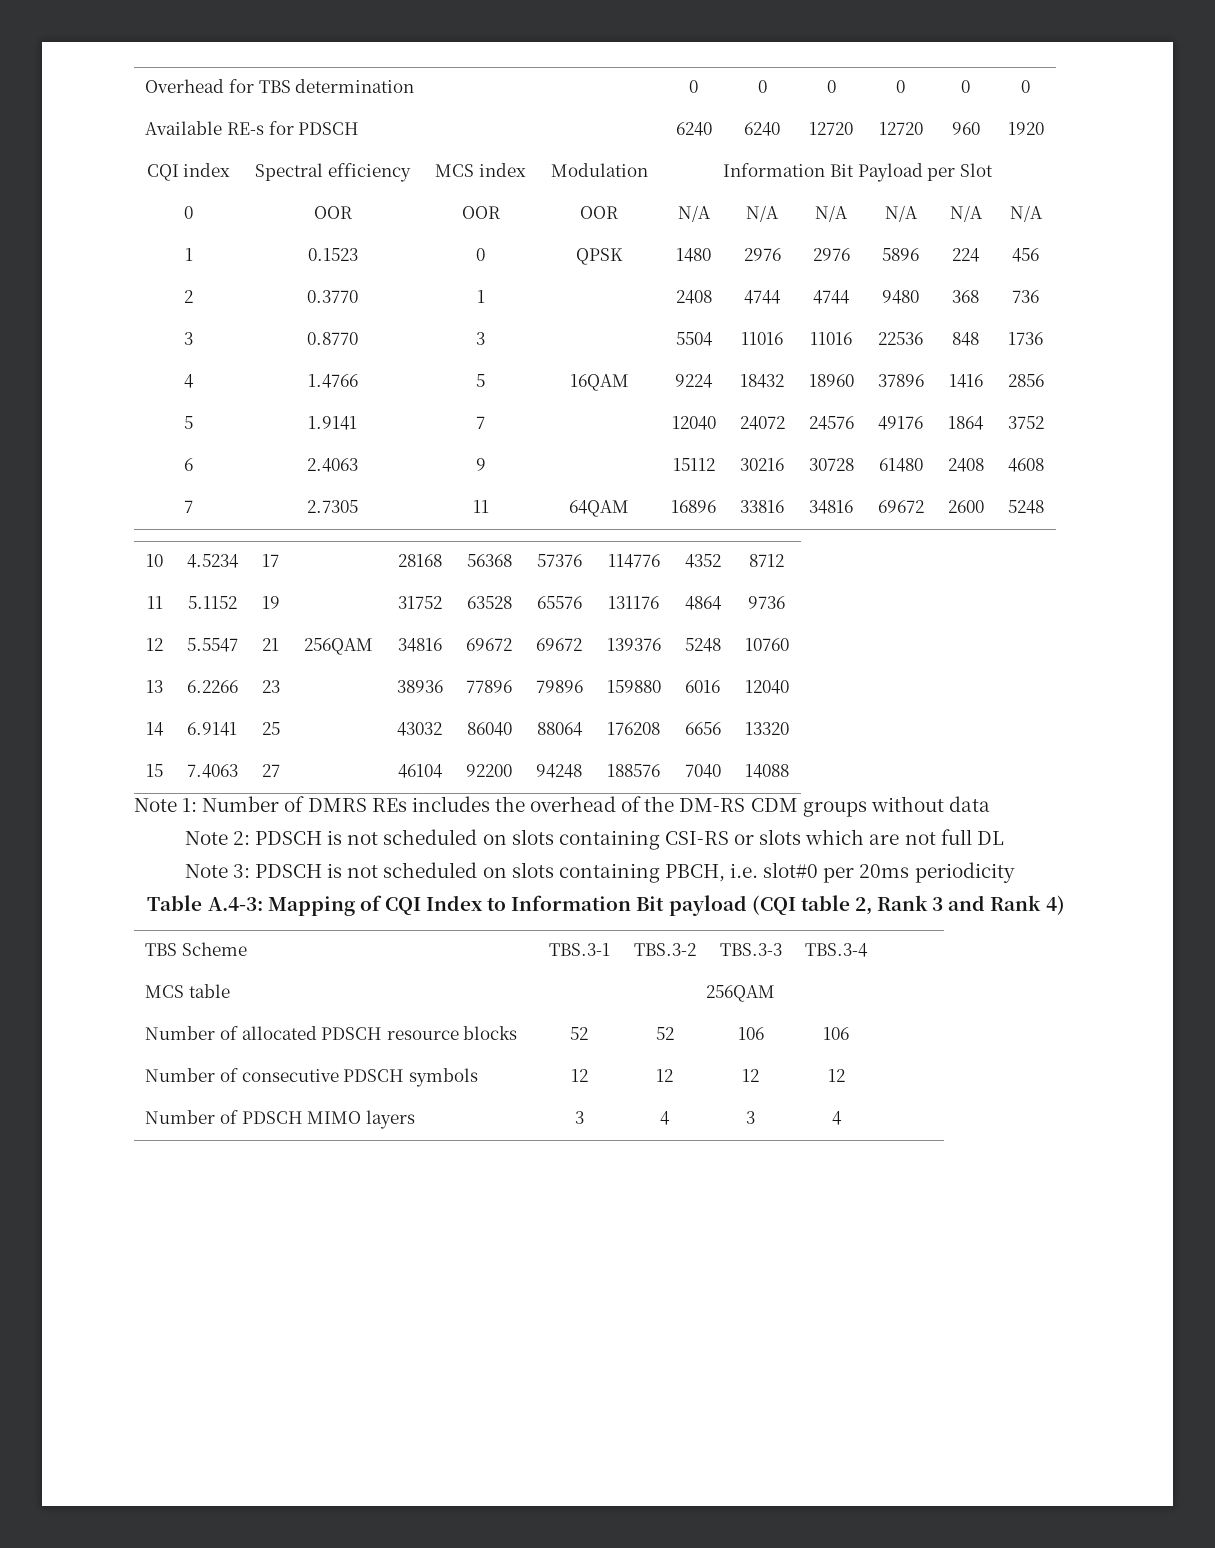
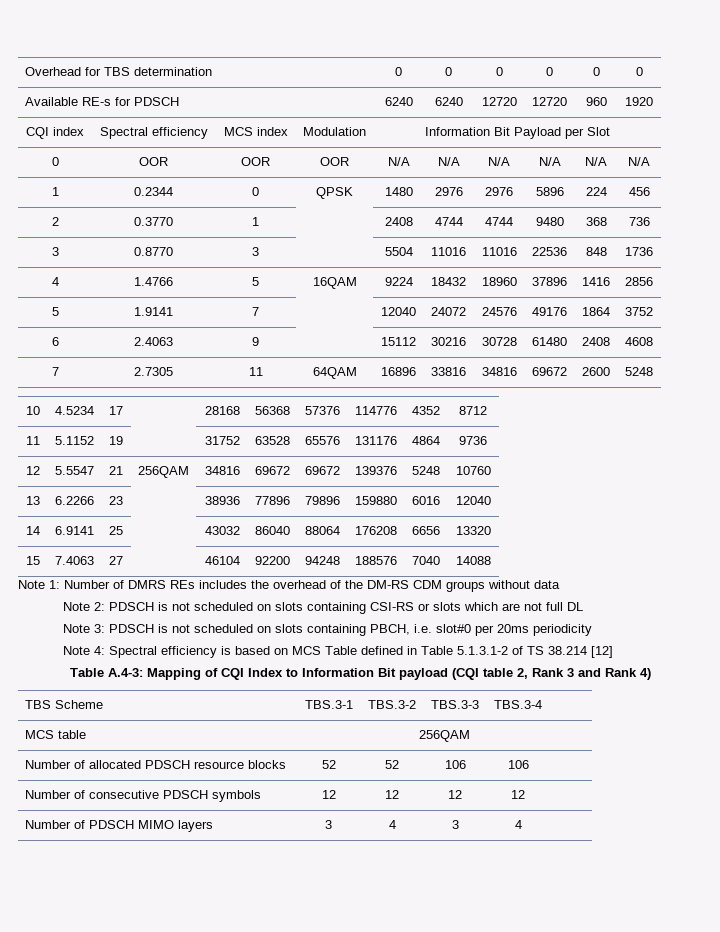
[307,248,358,261] 0.1523 -> [134,187,173,196] 0.2344
(1015, 872) none -> [62,646,613,658] // Note 4: Spectral efficiency is based on MCS Table defined in Table 5.1.3.1-2 of TS 38.214 [12]

